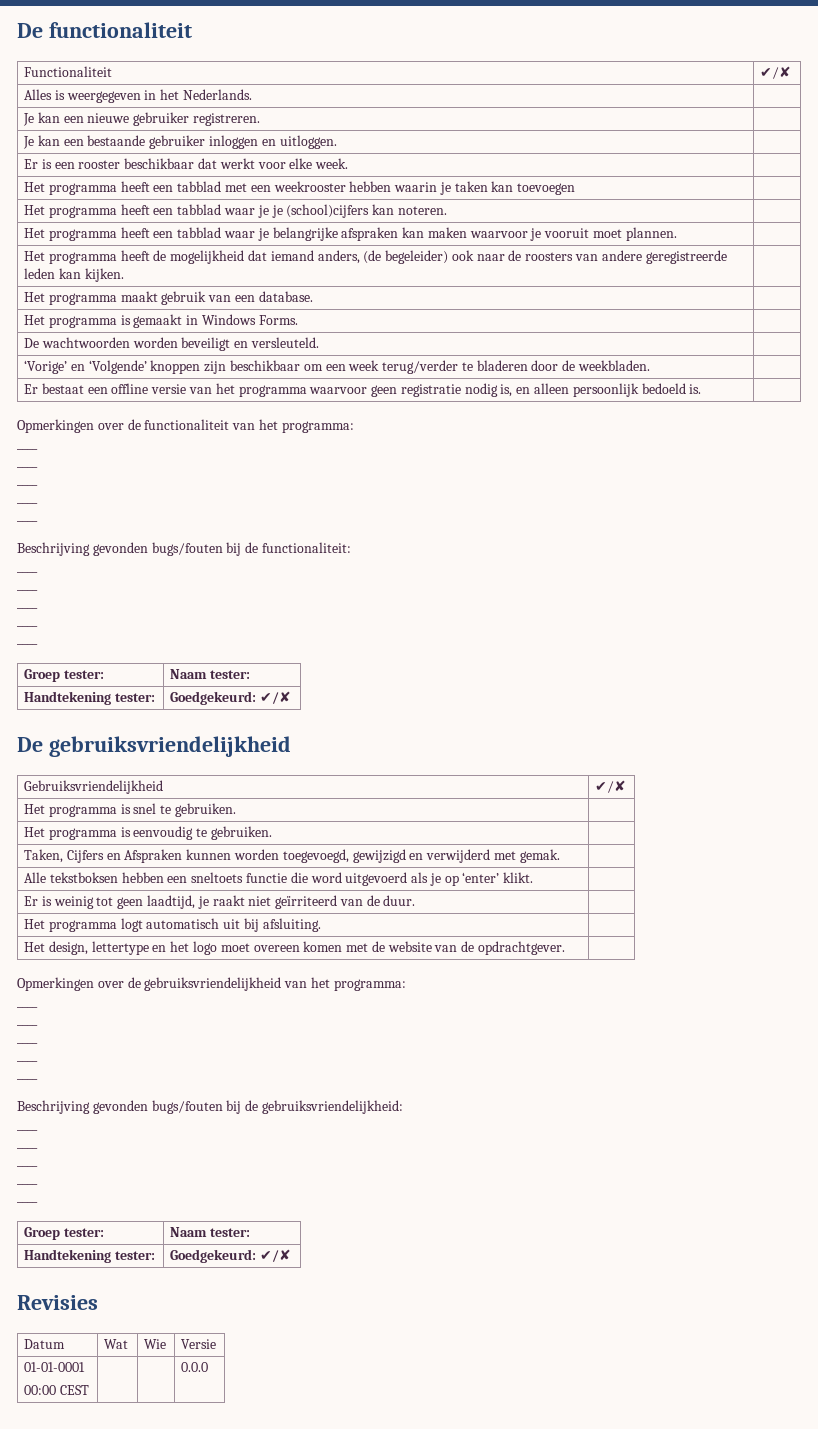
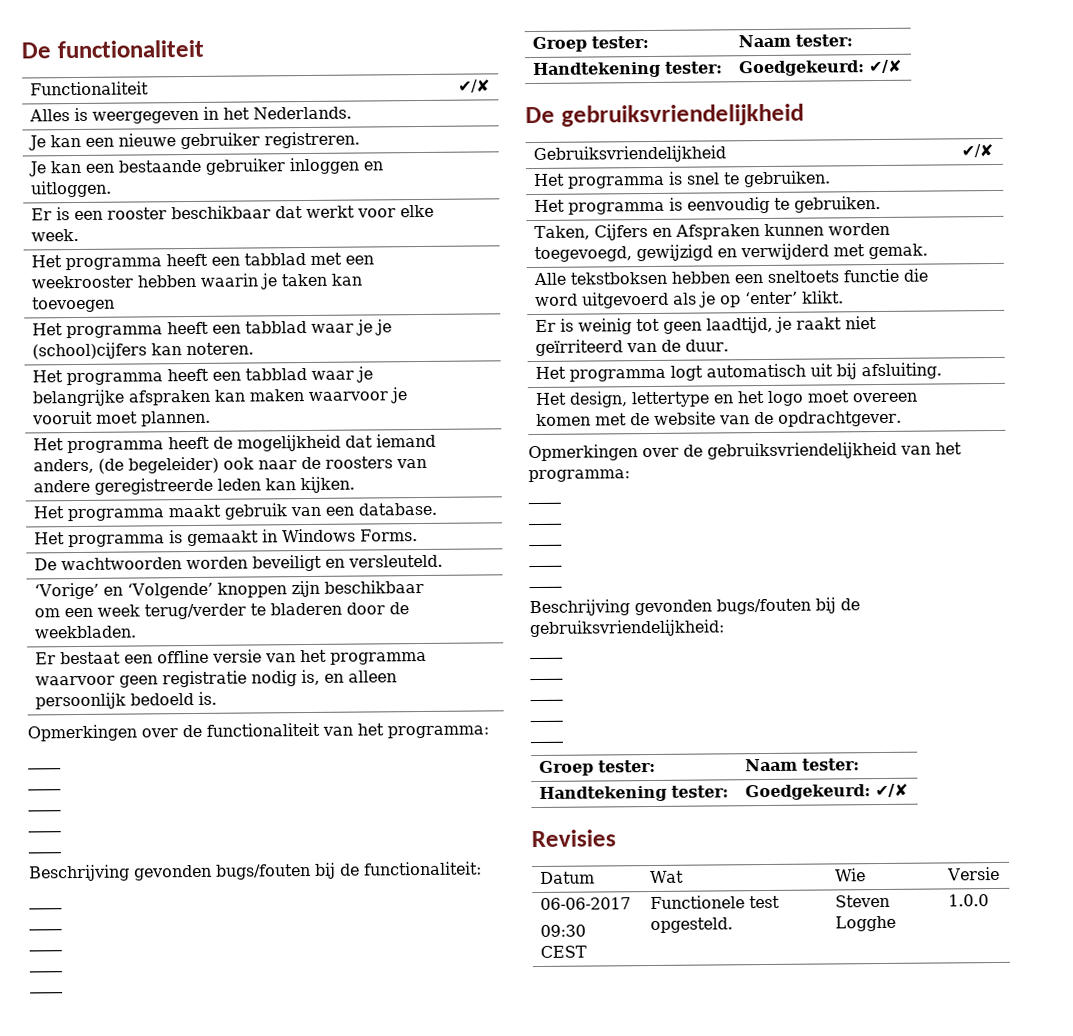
[24,1362,86,1372] [24,1385,57,1395] 01-01-0001 // 00:00 -> [539,897,631,910] [539,924,586,937] 06-06-2017 // 09:30
[181,1362,209,1372] | | 0.0.0 -> [649,895,780,910] [649,917,733,934] [834,894,890,908] [834,915,896,932] [947,894,989,907] Functionele test opgesteld. | Steven Logghe | 1.0.0

